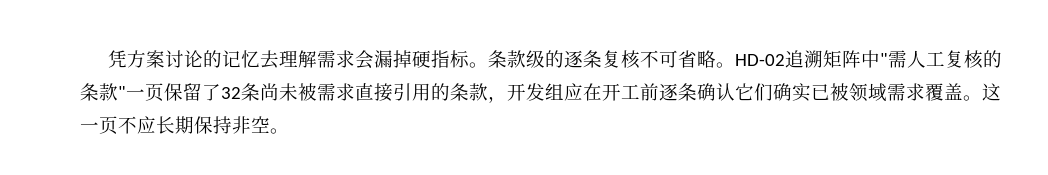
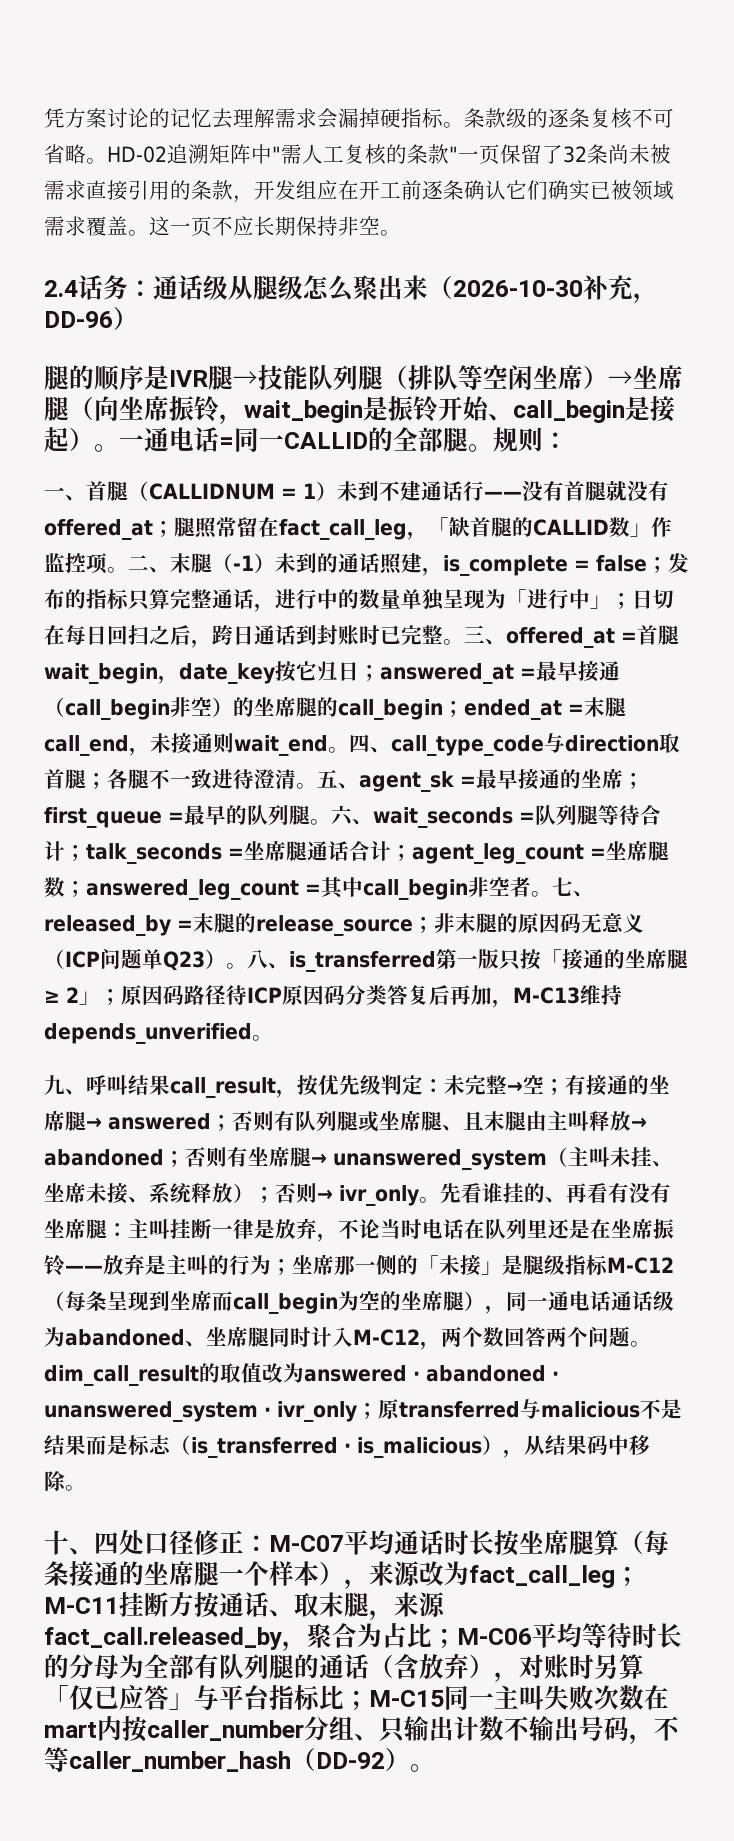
(289, 131) none -> [44,275,658,303] [44,306,138,330] [44,365,683,391] [44,396,675,424] [44,427,568,452] [44,481,669,501] [44,517,672,540] [44,553,689,576] [44,589,674,612] [44,625,679,648] [44,661,620,684] [44,696,626,720] [44,733,680,756] [44,768,644,792] [44,805,661,828] [44,840,669,864] [44,877,594,900] [44,913,644,936] [44,948,688,972] [44,985,622,1008] [44,1023,273,1044] [44,1075,670,1098] [44,1110,647,1132] [44,1146,673,1170] [44,1182,671,1206] [44,1218,674,1242] [44,1254,674,1276] [44,1290,674,1314] [44,1326,651,1350] [44,1363,559,1386] [44,1399,682,1422] [44,1435,650,1458] [44,1471,86,1492] [44,1530,669,1556] [44,1561,640,1589] [44,1592,446,1620] [44,1623,682,1651] [44,1654,644,1682] [44,1685,669,1710] [44,1716,680,1744] [44,1747,435,1772] // 2.4话务：通话级从腿级怎么聚出来（2026-10-30补充，DD-96） // 腿的顺序是IVR腿→技能队列腿（排队等空闲坐席）→坐席腿（向坐席振铃，wait_begin是振铃开始、call_begin是接起）。一通电话=同一CALLID的全部腿。规则： // 一、首腿（CALLIDNUM = 1）未到不建通话行——没有首腿就没有offered_at；腿照常留在fact_call_leg，「缺首腿的CALLID数」作监控项。二、末腿（-1）未到的通话照建，is_complete = false；发布的指标只算完整通话，进行中的数量单独呈现为「进行中」；日切在每日回扫之后，跨日通话到封账时已完整。三、offered_at =首腿wait_begin，date_key按它归日；answered_at =最早接通（call_begin非空）的坐席腿的call_begin；ended_at =末腿call_end，未接通则wait_end。四、call_type_code与direction取首腿；各腿不一致进待澄清。五、agent_sk =最早接通的坐席；first_queue =最早的队列腿。六、wait_seconds =队列腿等待合计；talk_seconds =坐席腿通话合计；agent_leg_count =坐席腿数；answered_leg_count =其中call_begin非空者。七、released_by =末腿的release_source；非末腿的原因码无意义（ICP问题单Q23）。八、is_transferred第一版只按「接通的坐席腿≥ 2」；原因码路径待ICP原因码分类答复后再加，M-C13维持depends_unverified。 // 九、呼叫结果call_result，按优先级判定：未完整→空；有接通的坐席腿→ answered；否则有队列腿或坐席腿、且末腿由主叫释放→ abandoned；否则有坐席腿→ unanswered_system（主叫未挂、坐席未接、系统释放）；否则→ ivr_only。先看谁挂的、再看有没有坐席腿：主叫挂断一律是放弃，不论当时电话在队列里还是在坐席振铃——放弃是主叫的行为；坐席那一侧的「未接」是腿级指标M-C12（每条呈现到坐席而call_begin为空的坐席腿），同一通电话通话级为abandoned、坐席腿同时计入M-C12，两个数回答两个问题。dim_call_result的取值改为answered · abandoned · unanswered_system · ivr_only；原transferred与malicious不是结果而是标志（is_transferred · is_malicious），从结果码中移除。 // 十、四处口径修正：M-C07平均通话时长按坐席腿算（每条接通的坐席腿一个样本），来源改为fact_call_leg；M-C11挂断方按通话、取末腿，来源fact_call.released_by，聚合为占比；M-C06平均等待时长的分母为全部有队列腿的通话（含放弃），对账时另算「仅已应答」与平台指标比；M-C15同一主叫失败次数在mart内按caller_number分组、只输出计数不输出号码，不等caller_number_hash（DD-92）。

